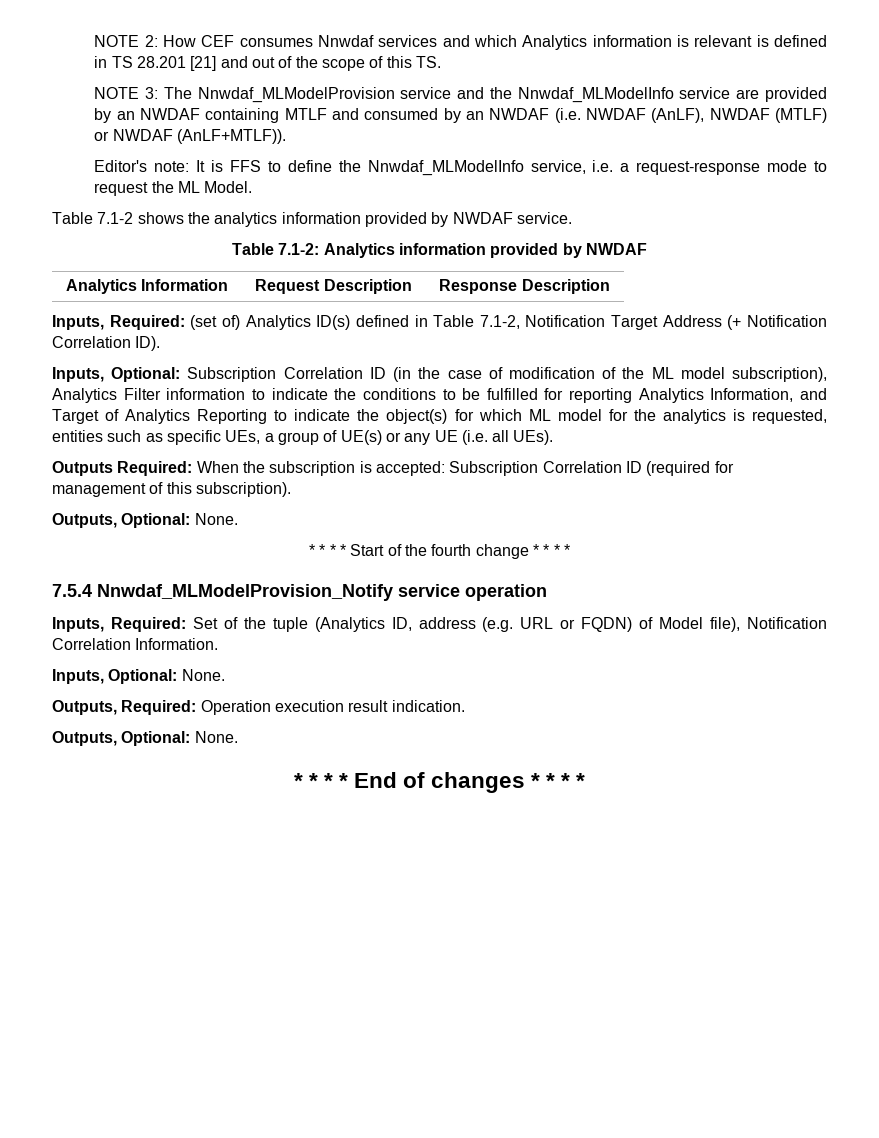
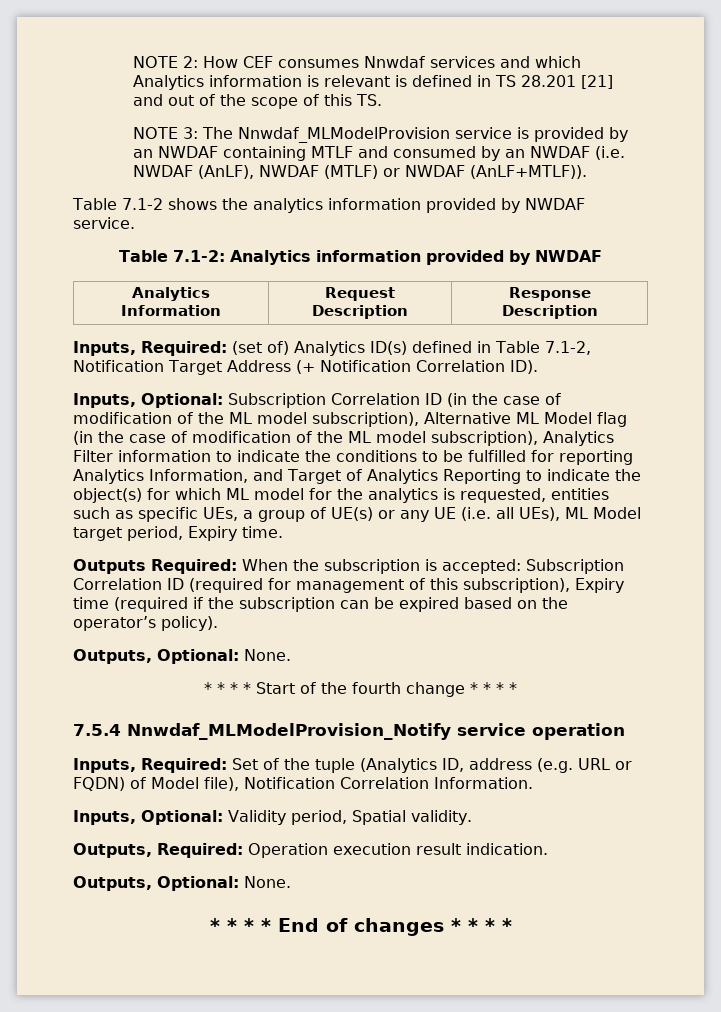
[457,87,760,103] and the Nnwdaf_MLModelInfo service are -> [517,127,530,139] is
[94,160,827,176] [94,181,253,196] // Editor's note: It is FFS to define the Nnwdaf_MLModelInfo service, i.e. a request-response mode to request the ML Model. -> (588, 172) none
(827, 374) none -> [424,412,627,427] [73,431,538,446] Alternative ML Model flag (in the case of modification of the ML model subscription),
[513,430,554,445] UEs). -> [519,507,641,521] [73,526,283,541] UEs), ML Model target period, Expiry time.
[195,482,291,497] subscription). -> [463,578,624,593] [73,597,568,612] [73,616,218,631] subscription), Expiry time (required if the subscription can be expired based on the operator’s policy).
[181,669,225,681] None. -> [228,810,472,825] Validity period, Spatial validity.

